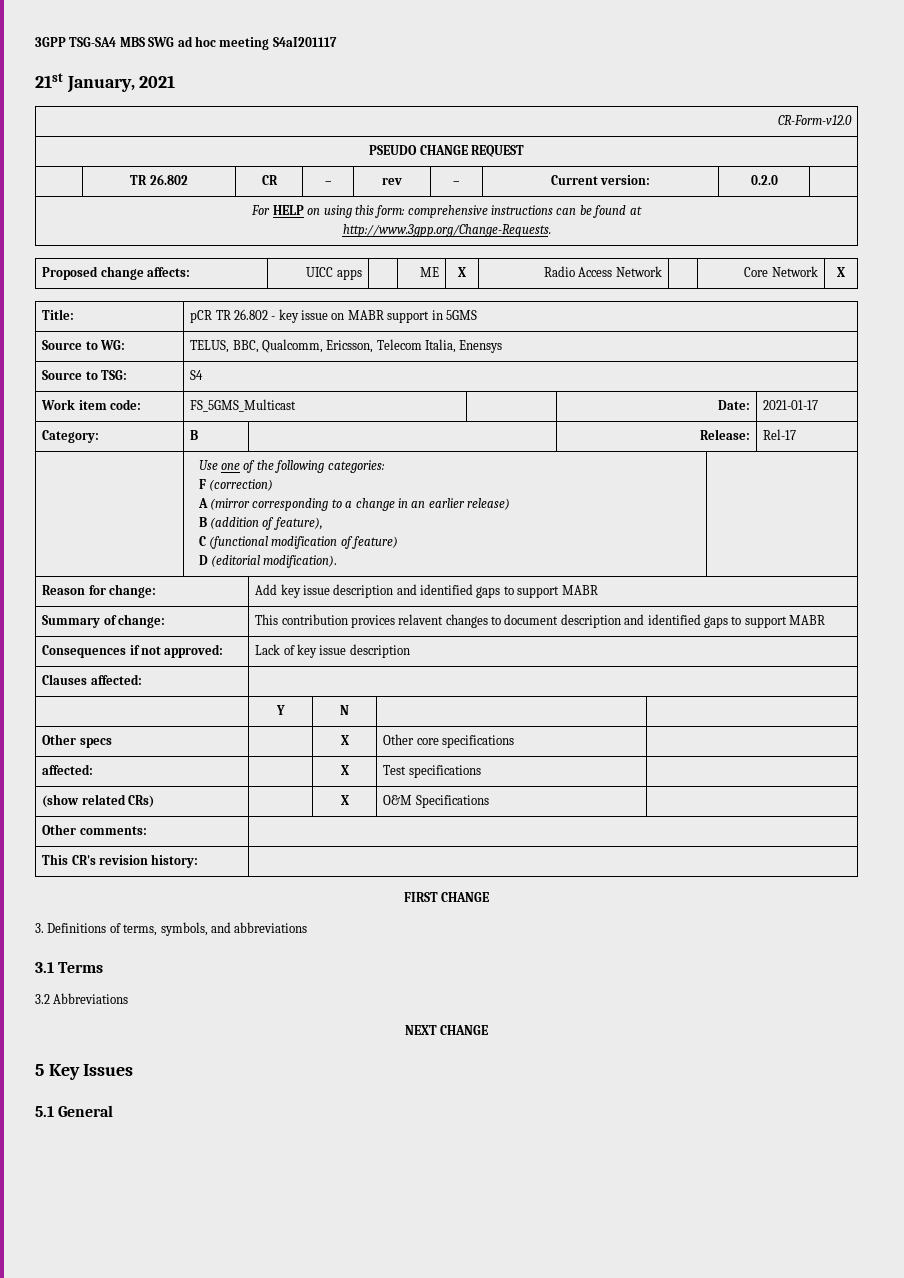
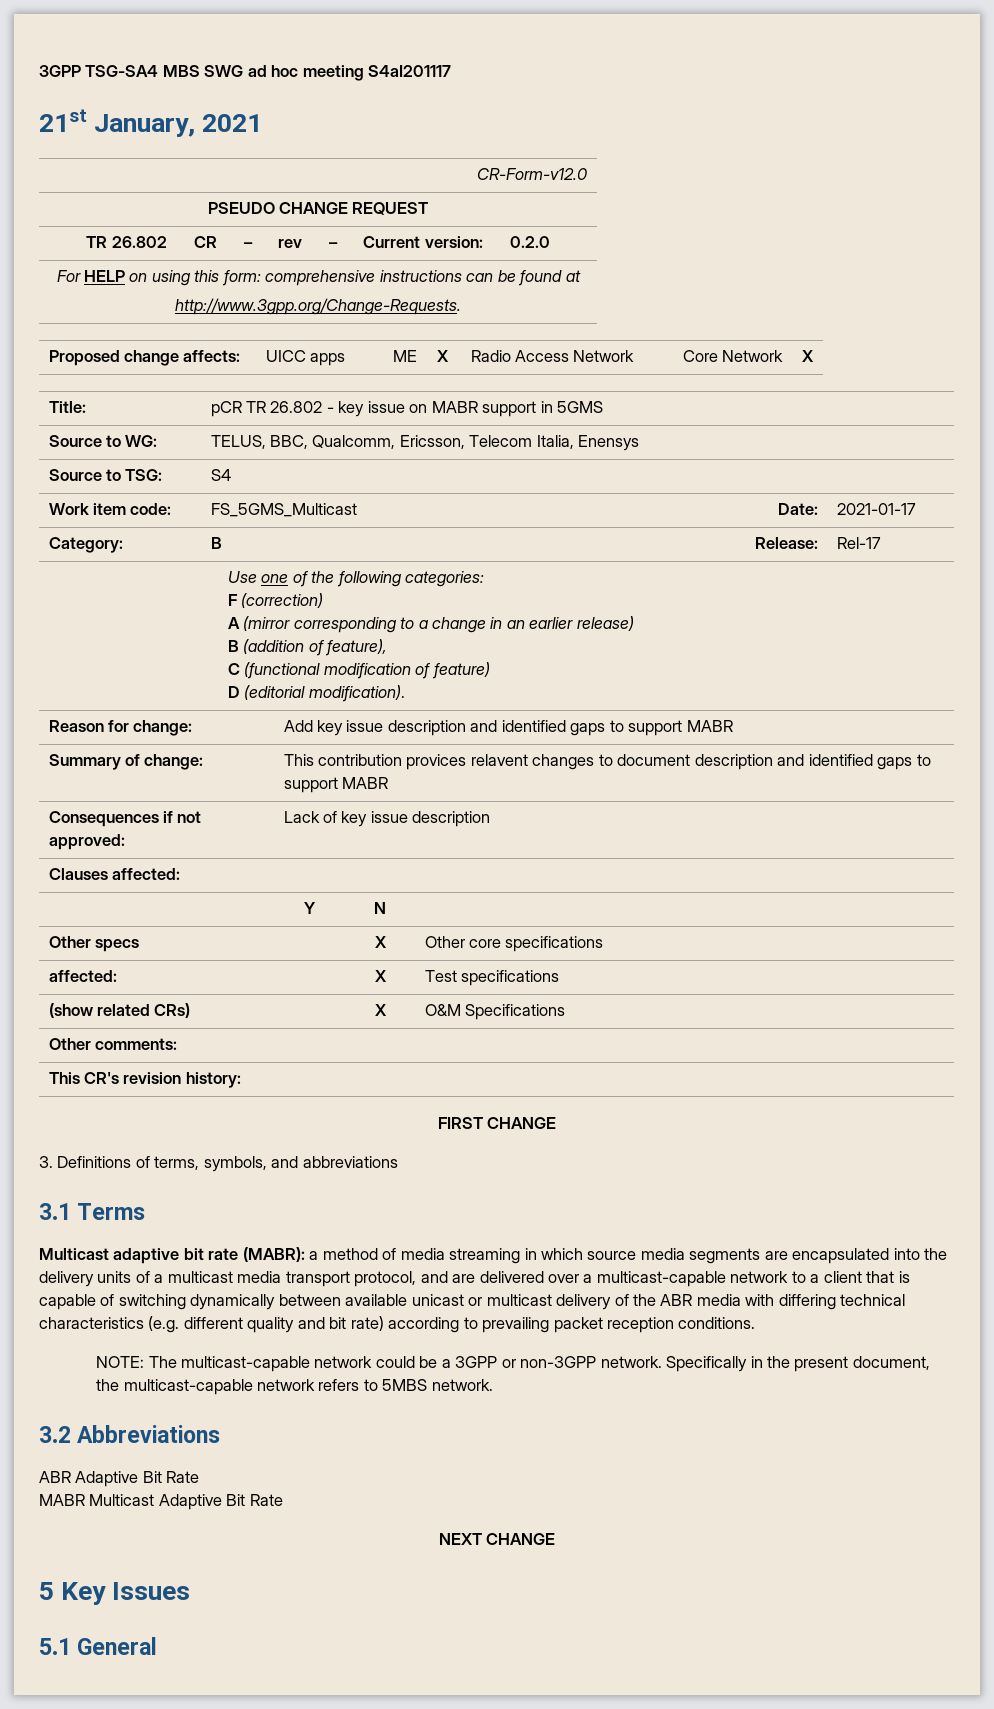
[35,993,129,1004] 3.2 Abbreviations -> [39,1247,948,1264] [39,1271,910,1287] [39,1294,906,1310] [39,1316,756,1333] [96,1356,930,1372] [96,1379,493,1395] [39,1425,221,1443] [39,1471,200,1487] [39,1494,283,1510] Multicast adaptive bit rate (MABR): a method of media streaming in which source media segments are encapsulated into the delivery units of a multicast media transport protocol, and are delivered over a multicast-capable network to a client that is capable of switching dynamically between available unicast or multicast delivery of the ABR media with differing technical characteristics (e.g. different quality and bit rate) according to prevailing packet reception conditions. // NOTE: The multicast-capable network could be a 3GPP or non-3GPP network. Specifically in the present document, the multicast-capable network refers to 5MBS network. // 3.2 Abbreviations // ABR Adaptive Bit Rate // MABR Multicast Adaptive Bit Rate

